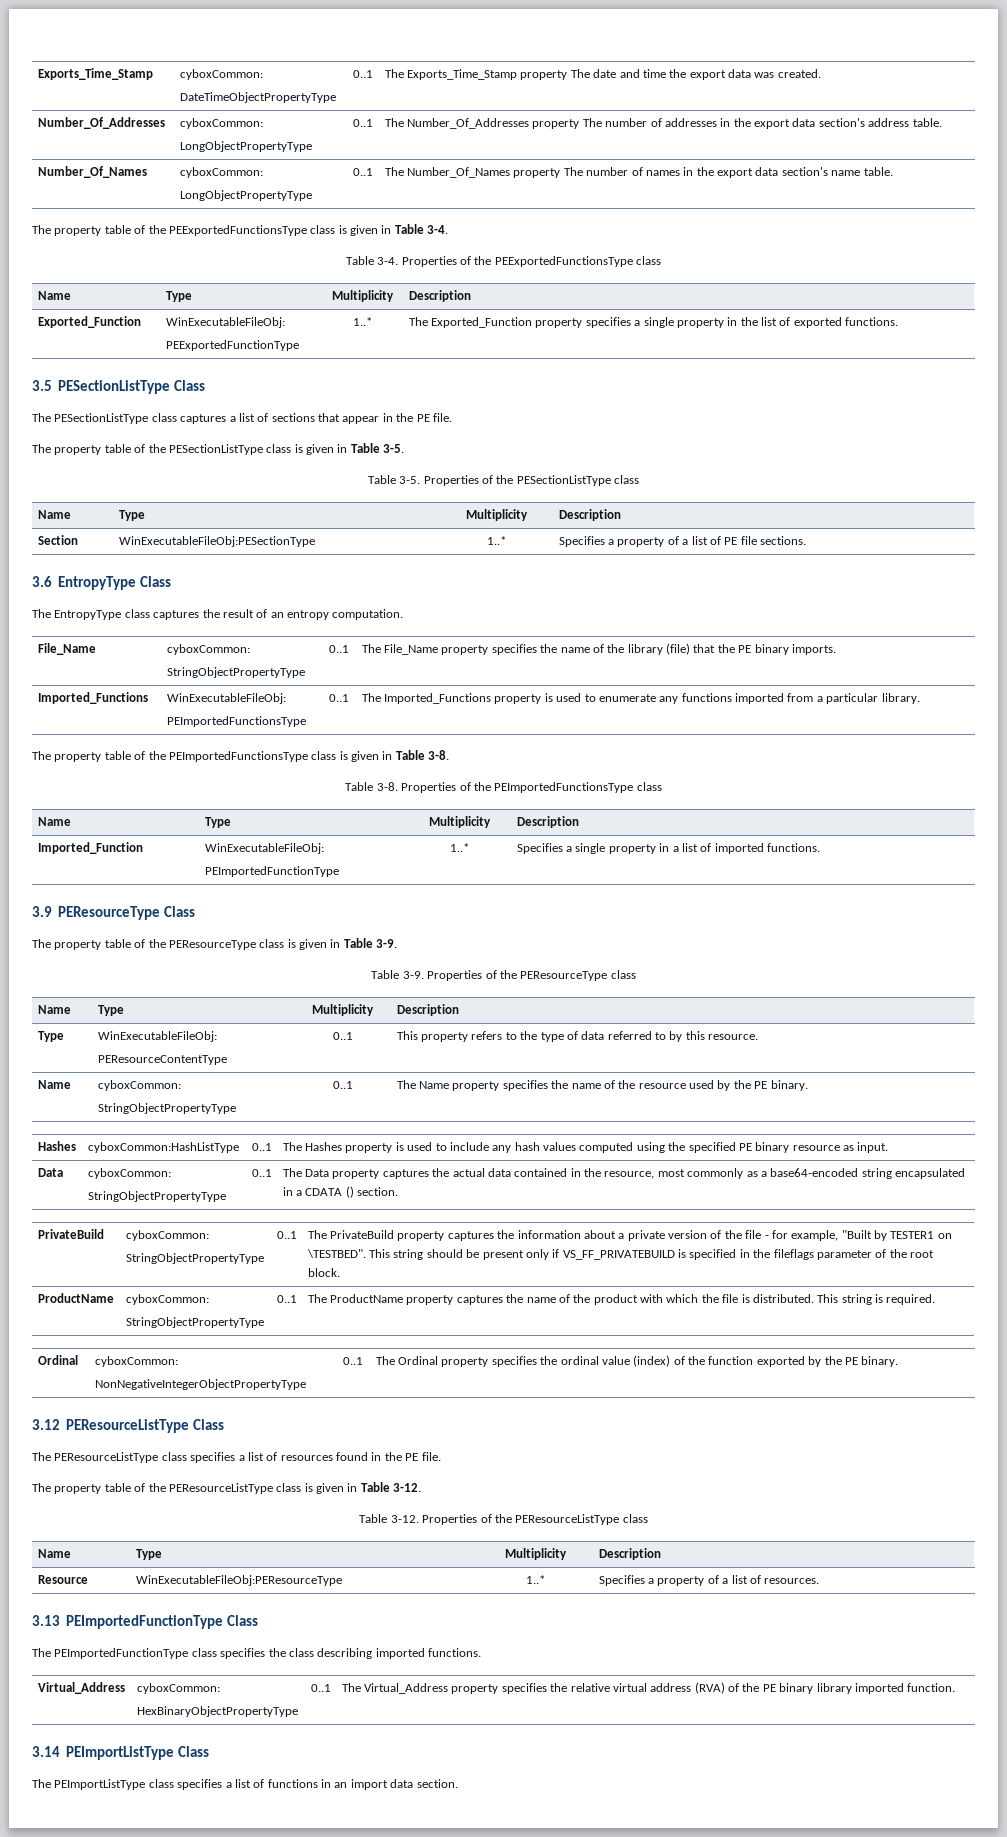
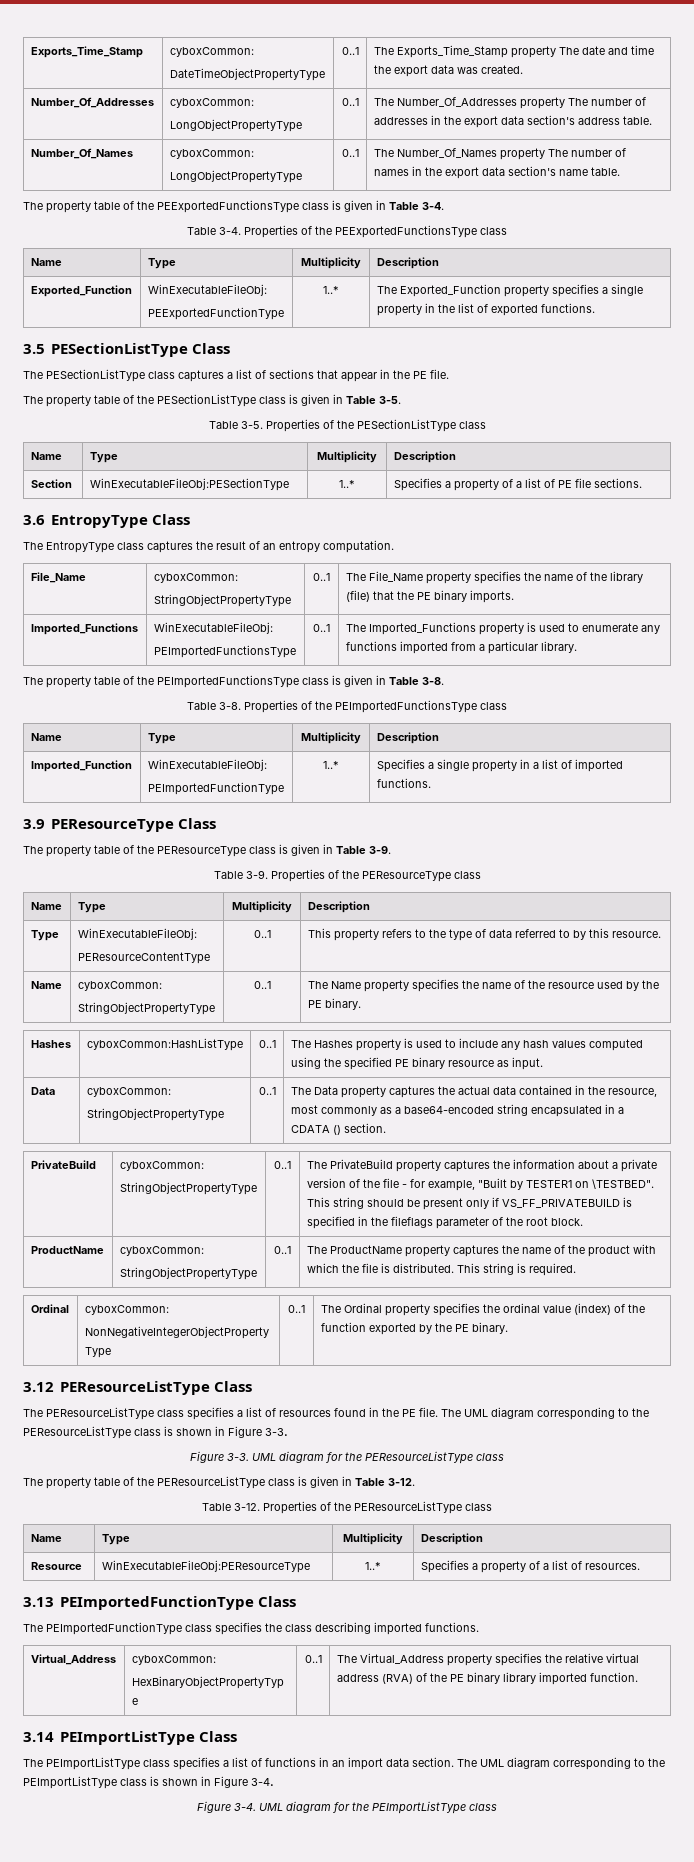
(441, 1456) none -> [441,1407,649,1420] [23,1426,288,1439] [190,1451,504,1464] The UML diagram corresponding to the PEResourceListType class is shown in Figure 3-3. // Figure 3-3. UML diagram for the PEResourceListType class
(458, 1783) none -> [457,1757,665,1770] [23,1776,274,1789] [197,1801,497,1814] The UML diagram corresponding to the PEImportListType class is shown in Figure 3-4. // Figure 3-4. UML diagram for the PEImportListType class

